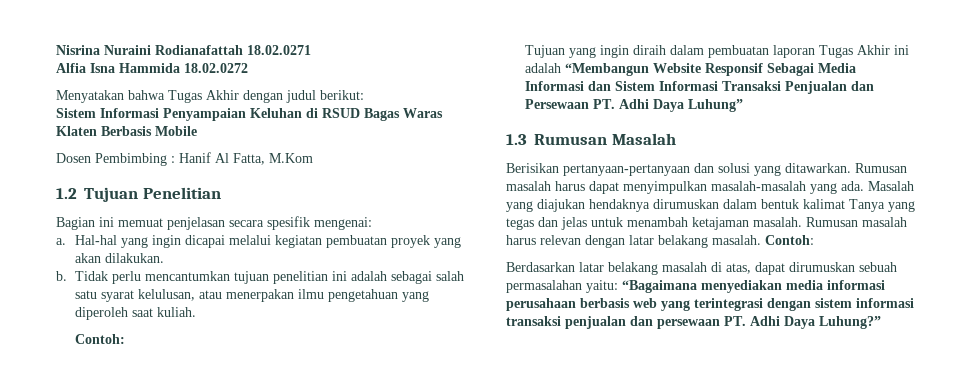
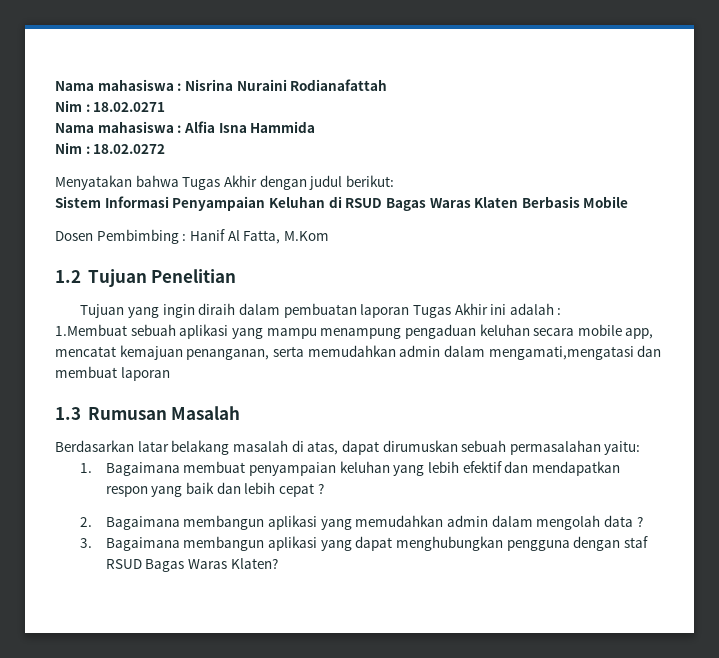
(56, 50) none -> [55,79,182,91] Nama mahasiswa :
(243, 50) none -> [55,100,90,112] // Nim :
(311, 50) none -> [55,121,182,133] Nama mahasiswa :
(180, 68) none -> [55,142,90,154] // Nim :
[56,216,372,230] [56,235,461,248] [74,253,164,263] [56,271,464,284] [74,289,429,302] [74,307,196,320] [74,334,125,344] // Bagian ini memuat penjelasan secara spesifik mengenai: // a. Hal-hal yang ingin dicapai melalui kegiatan pembuatan proyek yang akan dilakukan. // b. Tidak perlu mencantumkan tujuan penelitian ini adalah sebagai salah satu syarat kelulusan, atau menerpakan ilmu pengetahuan yang diperoleh saat kuliah. // Contoh: -> (237, 276) none
[564,63,856,76] [524,81,874,94] [524,99,743,112] [506,133,676,145] [506,163,907,176] [506,181,914,194] [506,199,915,212] [506,217,907,230] [506,235,814,248] “Membangun Website Responsif Sebagai Media Informasi dan Sistem Informasi Transaksi Penjualan dan Persewaan PT. Adhi Daya Luhung” // 1.3 Rumusan Masalah // Berisikan pertanyaan-pertanyaan dan solusi yang ditawarkan. Rumusan masalah harus dapat menyimpulkan masalah-masalah yang ada. Masalah yang diajukan hendaknya dirumuskan dalam bentuk kalimat Tanya yang tegas dan jelas untuk menambah ketajaman masalah. Rumusan masalah harus relevan dengan latar belakang masalah. Contoh: -> [557,308,562,315] [55,324,654,339] [55,345,662,360] [55,366,170,381] [55,406,241,420] : // 1.Membuat sebuah aplikasi yang mampu menampung pengaduan keluhan secara mobile app, mencatat kemajuan penanganan, serta memudahkan admin dalam mengamati,mengatasi dan membuat laporan // 1.3 Rumusan Masalah
[622,280,885,293] [506,298,914,311] [506,316,881,329] “Bagaimana menyediakan media informasi perusahaan berbasis web yang terintegrasi dengan sistem informasi transaksi penjualan dan persewaan PT. Adhi Daya Luhung?” -> [80,461,620,476] [105,482,324,497] [80,515,643,530] [80,536,648,551] [105,558,278,572] // 1. Bagaimana membuat penyampaian keluhan yang lebih efektif dan mendapatkan respon yang baik dan lebih cepat ? // 2. Bagaimana membangun aplikasi yang memudahkan admin dalam mengolah data ? // 3. Bagaimana membangun aplikasi yang dapat menghubungkan pengguna dengan staf RSUD Bagas Waras Klaten?

